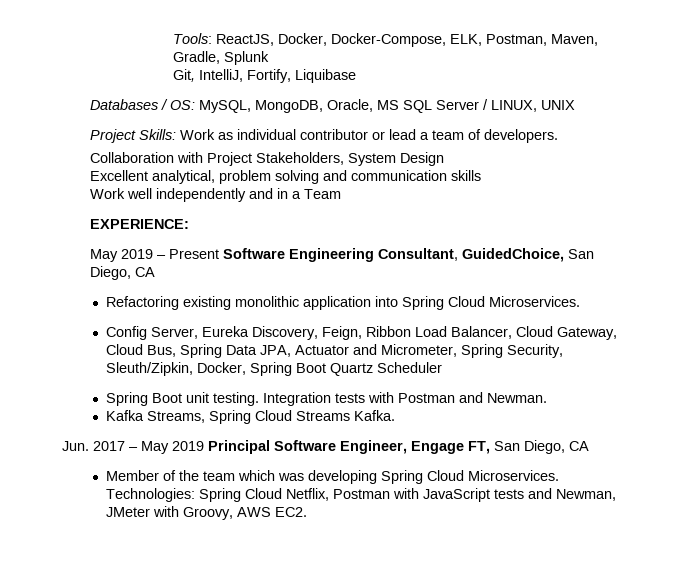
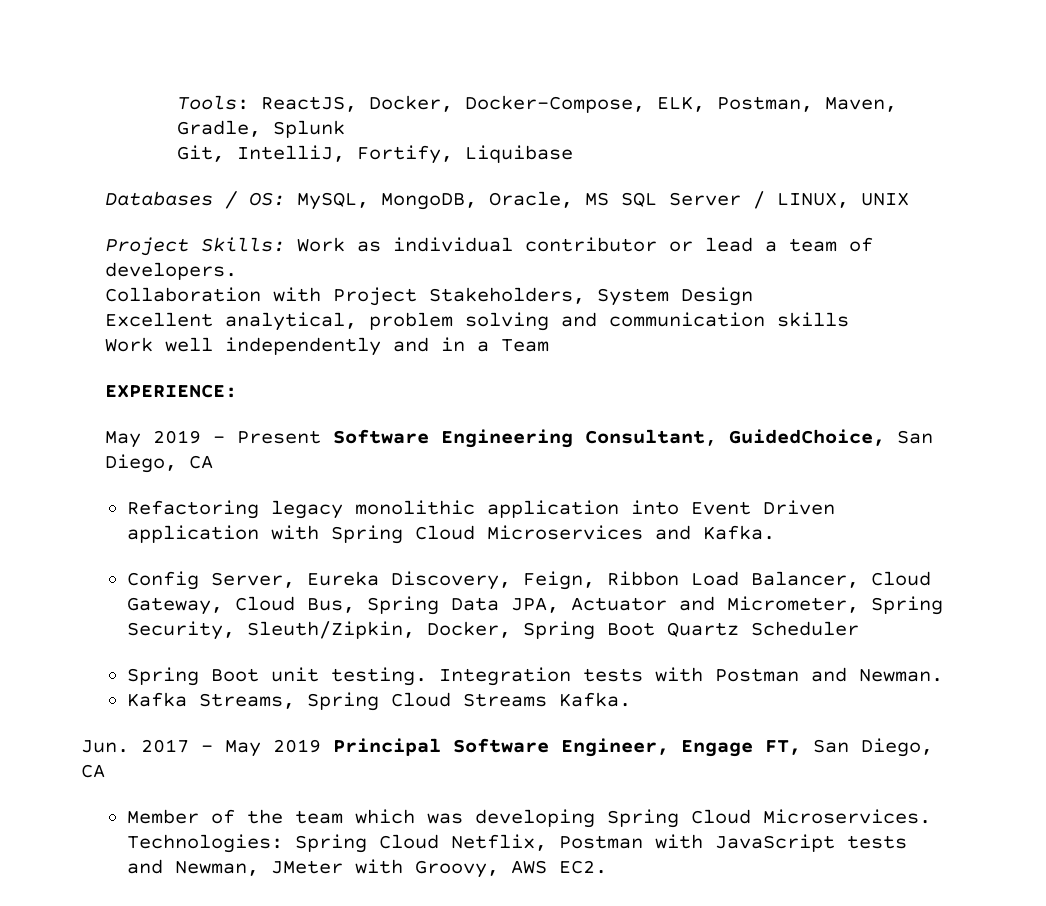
[182,296,231,310] existing -> [271,500,344,519] legacy
[401,296,580,310] Spring Cloud Microservices. -> [691,500,836,515] [127,525,776,544] Event Driven application with Spring Cloud Microservices and Kafka.

